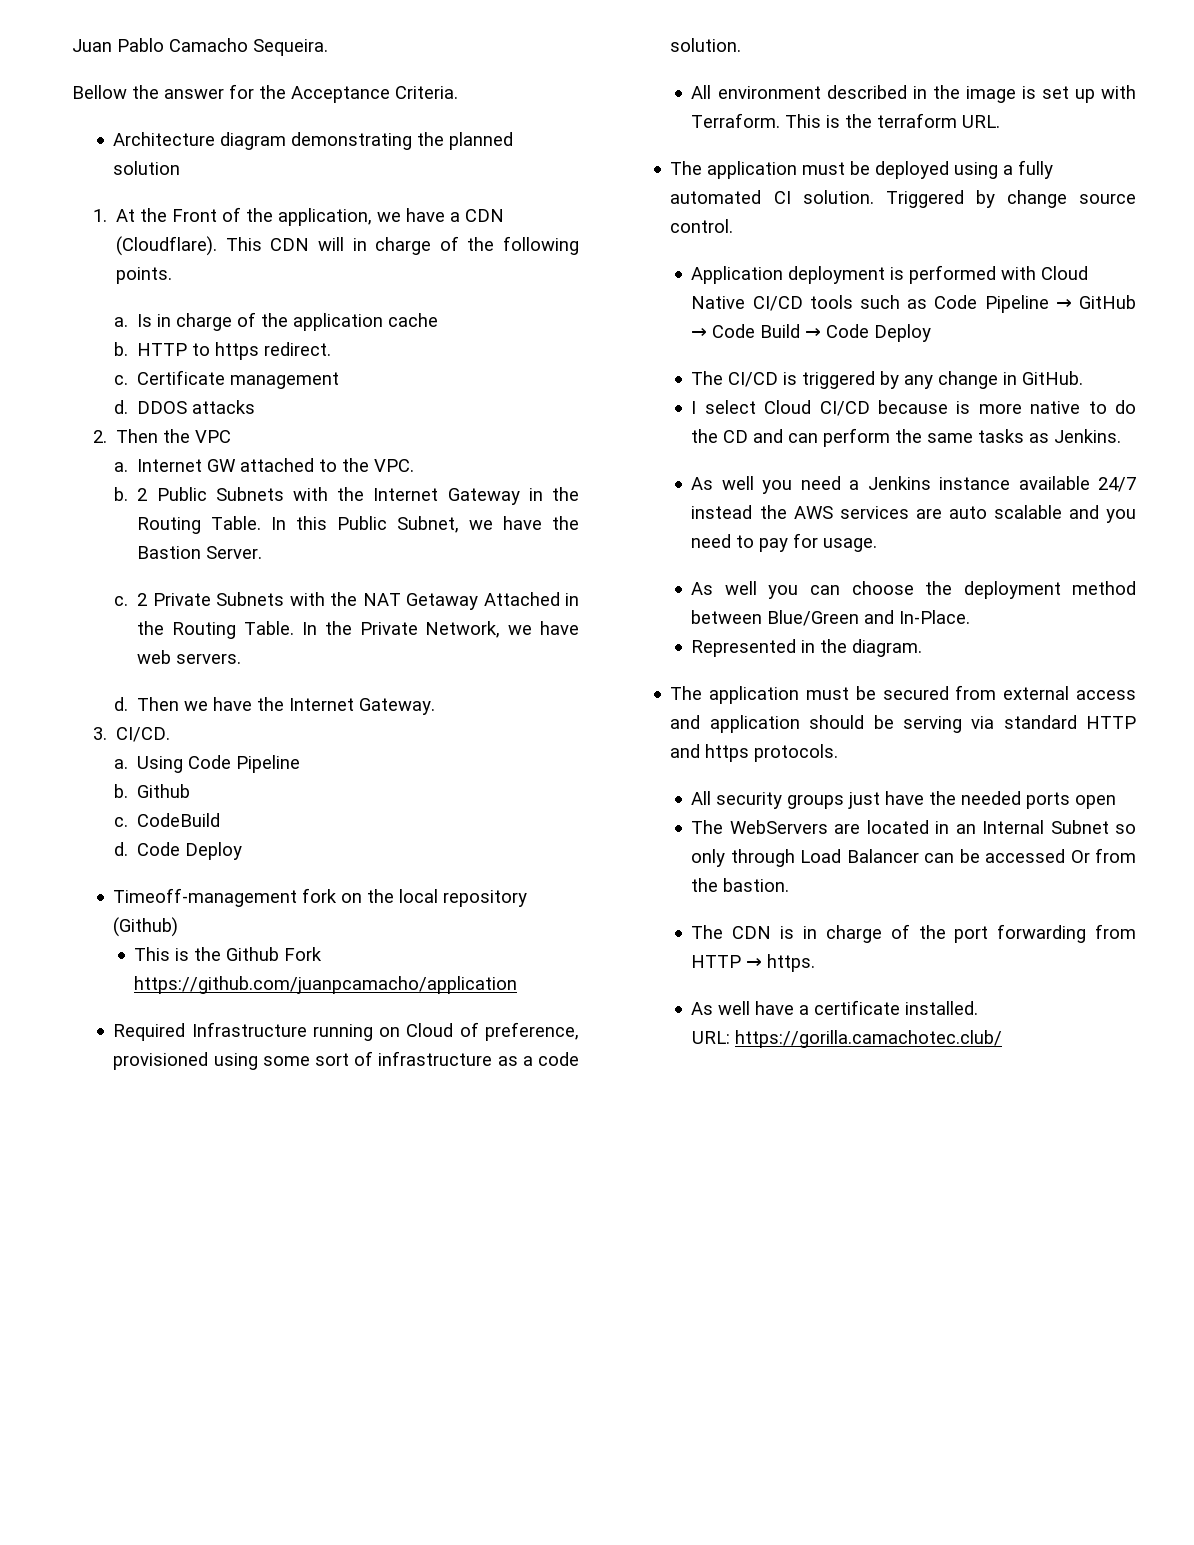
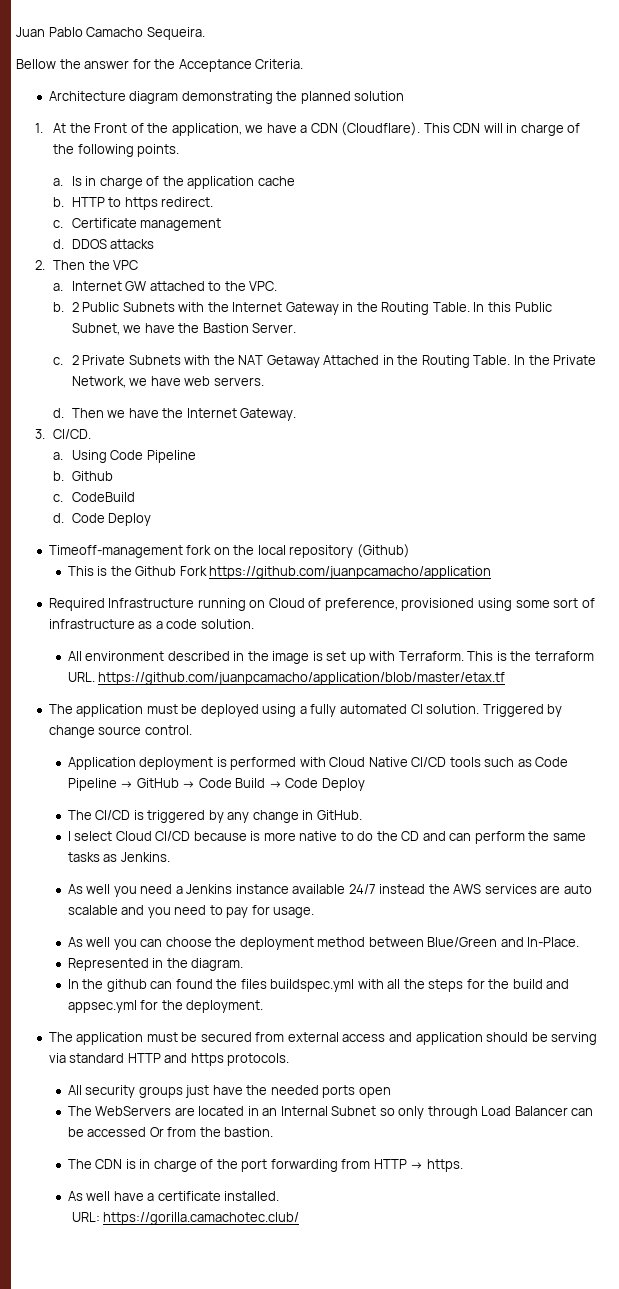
(1001, 121) none -> [98,672,506,685] https://github.com/juanpcamacho/application/blob/master/etax.tf
(923, 648) none -> [67,979,570,992] [67,1000,264,1013] // In the github can found the files buildspec.yml with all the steps for the build and appsec.yml for the deployment.

